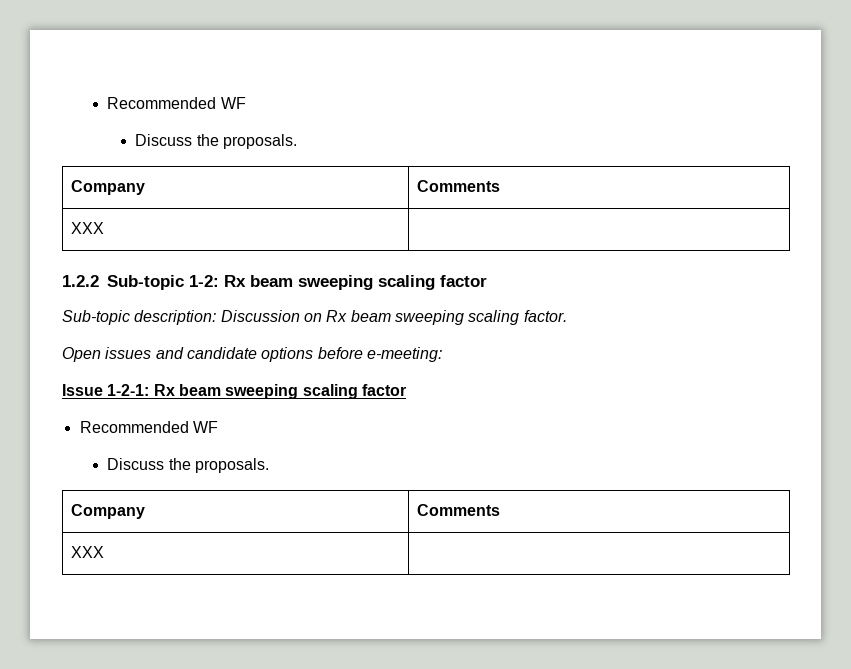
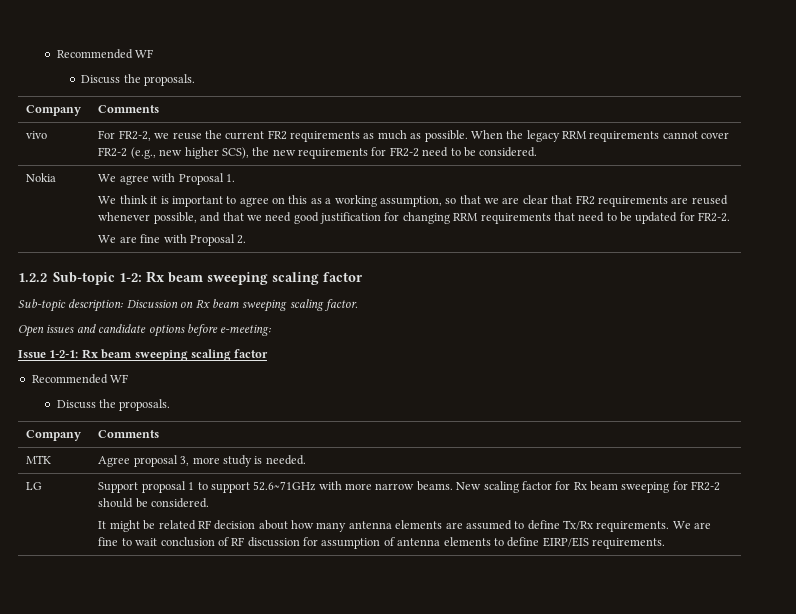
[107,97,246,109] [135,134,297,149] [70,180,145,195] [416,180,500,192] [70,222,104,234] Recommended WF // Discuss the proposals. // Company | Comments // XXX | -> [56,49,153,59] [81,74,196,86] [26,105,82,116] [98,105,160,113] [26,131,48,139] [98,130,730,142] [98,147,538,159] [26,173,57,182] [98,173,235,185] [98,195,728,207] [98,212,731,224] [98,234,247,246] Recommended WF // Discuss the proposals. // Company | Comments // vivo | For FR2-2, we reuse the current FR2 requirements as much as possible. When the legacy RRM requirements cannot cover FR2-2 (e.g., new higher SCS), the new requirements for FR2-2 need to be considered. // Nokia | We agree with Proposal 1. // We think it is important to agree on this as a working assumption, so that we are clear that FR2 requirements are reused whenever possible, and that we need good justification for changing RRM requirements that need to be updated for FR2-2. // We are fine with Proposal 2.
[70,546,104,558] XXX | -> [26,455,52,464] [98,455,306,467] [26,482,43,490] [98,481,721,493] [98,498,210,508] [98,520,712,532] [98,537,666,549] MTK | Agree proposal 3, more study is needed. // LG | Support proposal 1 to support 52.6~71GHz with more narrow beams. New scaling factor for Rx beam sweeping for FR2-2 should be considered. // It might be related RF decision about how many antenna elements are assumed to define Tx/Rx requirements. We are fine to wait conclusion of RF discussion for assumption of antenna elements to define EIRP/EIS requirements.

